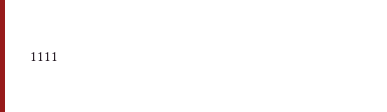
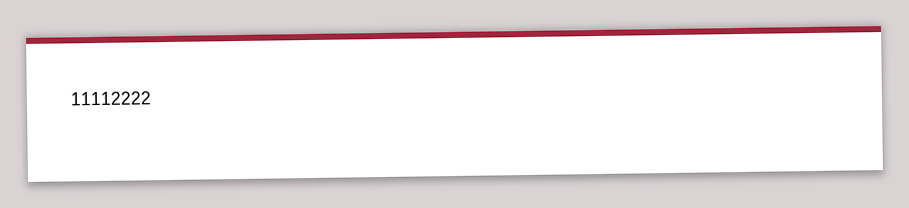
[30,52,58,61] 1111 -> [70,91,151,106] 11112222

